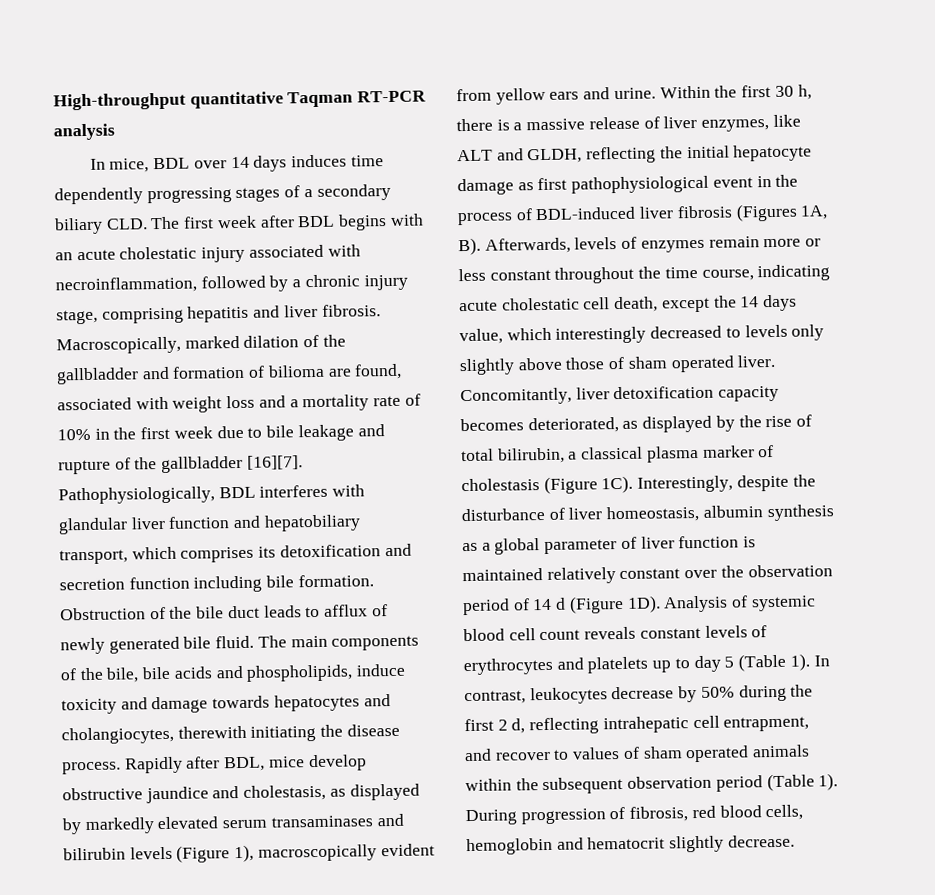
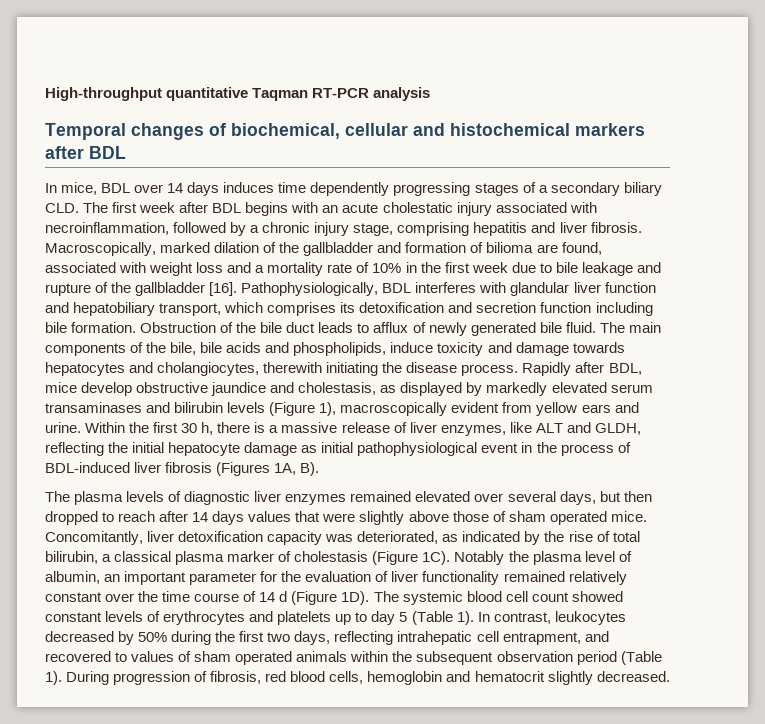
(115, 132) none -> [45,123,645,140] [45,146,126,159] // Temporal changes of biochemical, cellular and histochemical markers after BDL
[246,455,303,470] [16][7]. -> [209,282,238,296] [16].
[537,177,568,191] first -> [321,442,354,453] initial
[484,236,822,254] [458,264,831,284] [459,294,798,313] [459,324,825,345] Afterwards, levels of enzymes remain more or less constant throughout the time course, indicating acute cholestatic cell death, except the 14 days value, which interestingly decreased to levels only -> [45,491,652,505] [45,511,356,525] // The plasma levels of diagnostic liver enzymes remained elevated over several days, but then dropped to reach after 14 days values that were
[737,354,776,368] liver. -> [610,511,647,522] mice.
[460,418,524,432] becomes -> [325,534,354,542] was
[642,415,713,433] displayed -> [462,531,521,542] indicated
[637,474,816,493] [461,504,834,523] [462,535,757,555] [462,568,543,582] Interestingly, despite the disturbance of liver homeostasis, albumin synthesis as a global parameter of liver function is maintained -> [454,551,632,565] [45,571,565,585] Notably the plasma level of albumin, an important parameter for the evaluation of liver functionality remained
[747,564,833,578] [462,598,510,616] observation period -> [162,591,240,602] time course
[663,595,749,613] Analysis of -> [373,591,399,602] The
[584,626,637,640] reveals -> [571,591,623,602] showed
[611,686,675,700] decrease -> [45,631,114,642] decreased
[497,718,526,734] 2 d, -> [267,631,331,645] two days,
[494,751,551,761] recover -> [45,651,111,662] recovered
[727,834,795,848] decrease. -> [596,671,670,682] decreased.

